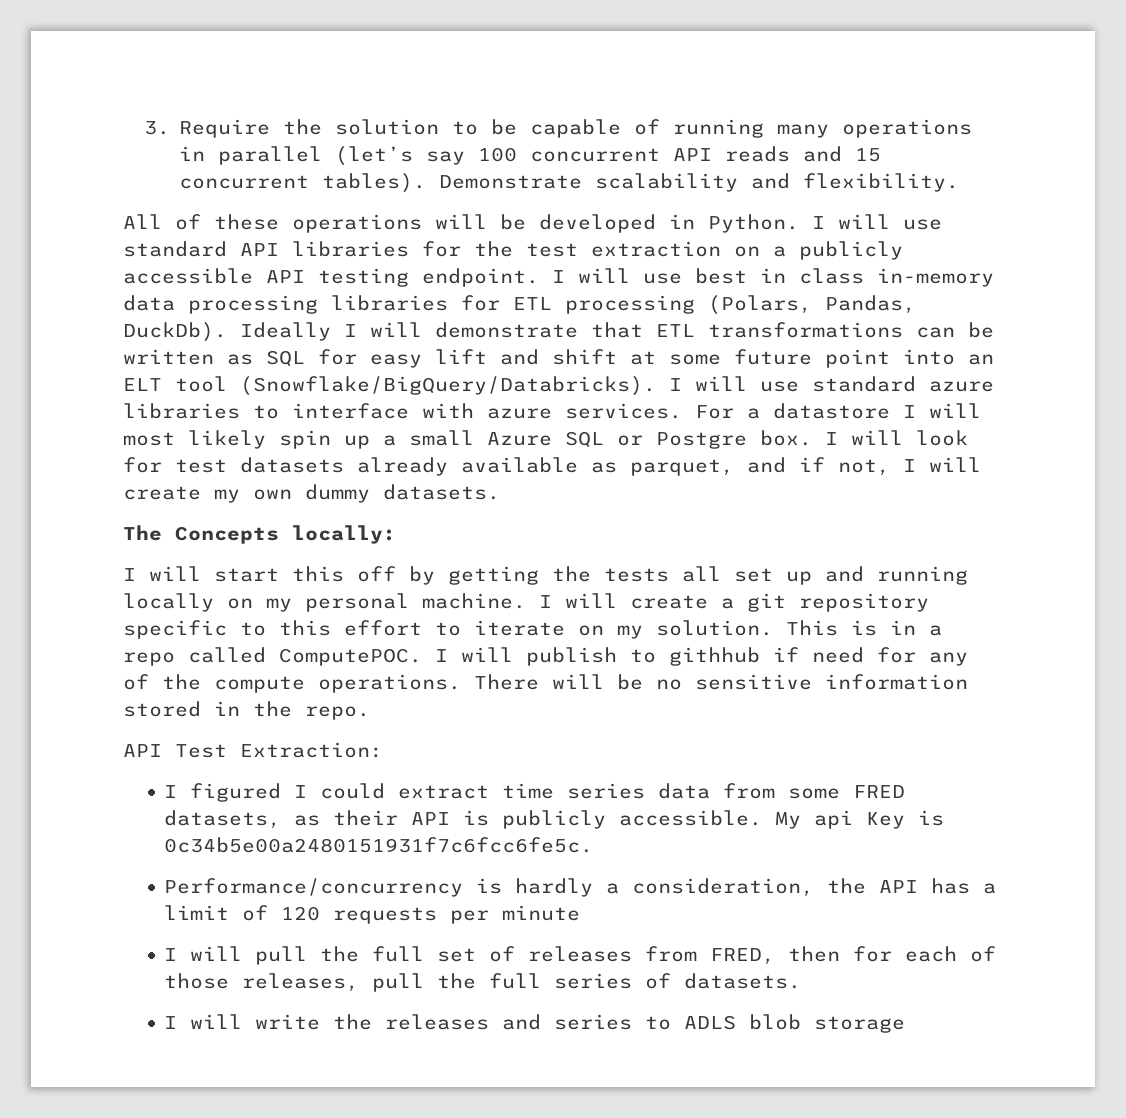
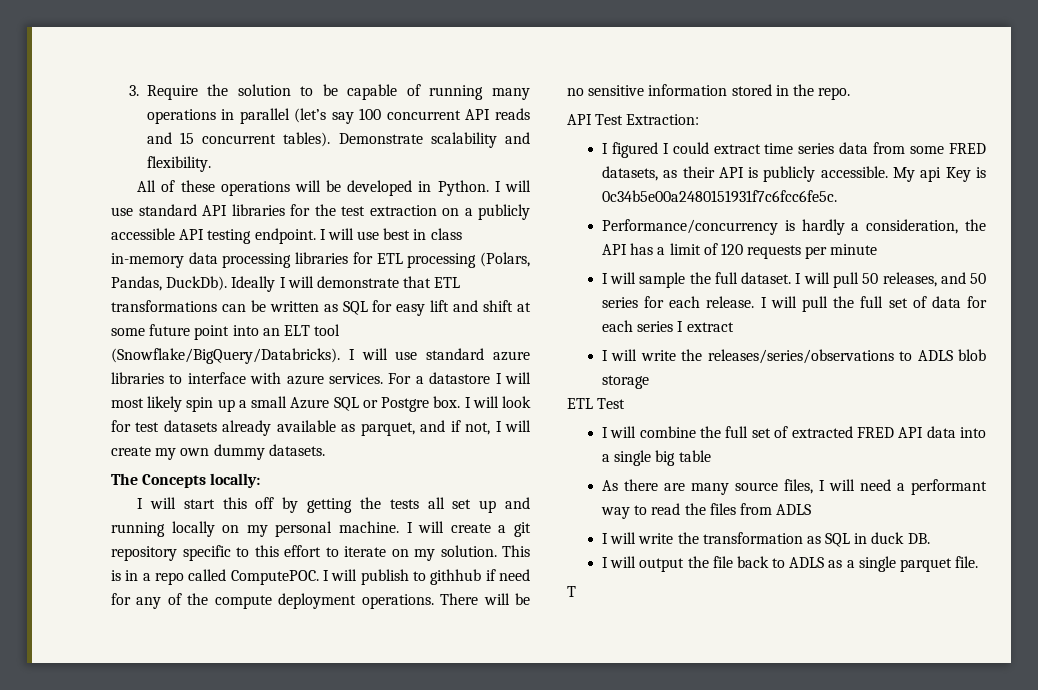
(305, 684) none -> [278,593,357,609] deployment
(243, 953) none -> [639,272,986,288] [601,296,797,308] sample the full dataset. I will pull 50 releases, and 50 series for each release. I will
[528,946,997,965] [164,973,802,992] [164,1014,633,1030] releases from FRED, then for each of those releases, pull the full series of datasets. // I will write the releases and series -> [931,296,987,308] [601,320,734,332] [601,349,894,364] data for each series I extract // I will write the releases/series/observations
(906, 1024) none -> [567,398,626,409] [601,426,986,438] [601,450,711,466] [601,479,987,495] [600,503,812,519] [601,532,930,547] [601,556,979,572] [567,586,576,597] // ETL Test // I will combine the full set of extracted FRED API data into a single big table // As there are many source files, I will need a performant way to read the files from ADLS // I will write the transformation as SQL in duck DB. // I will output the file back to ADLS as a single parquet file. // T

